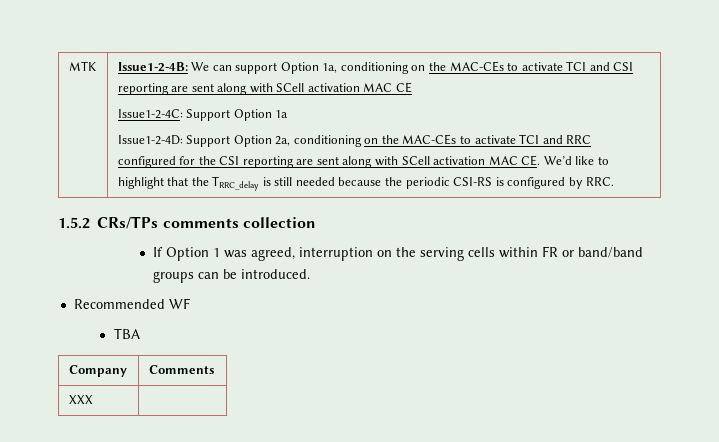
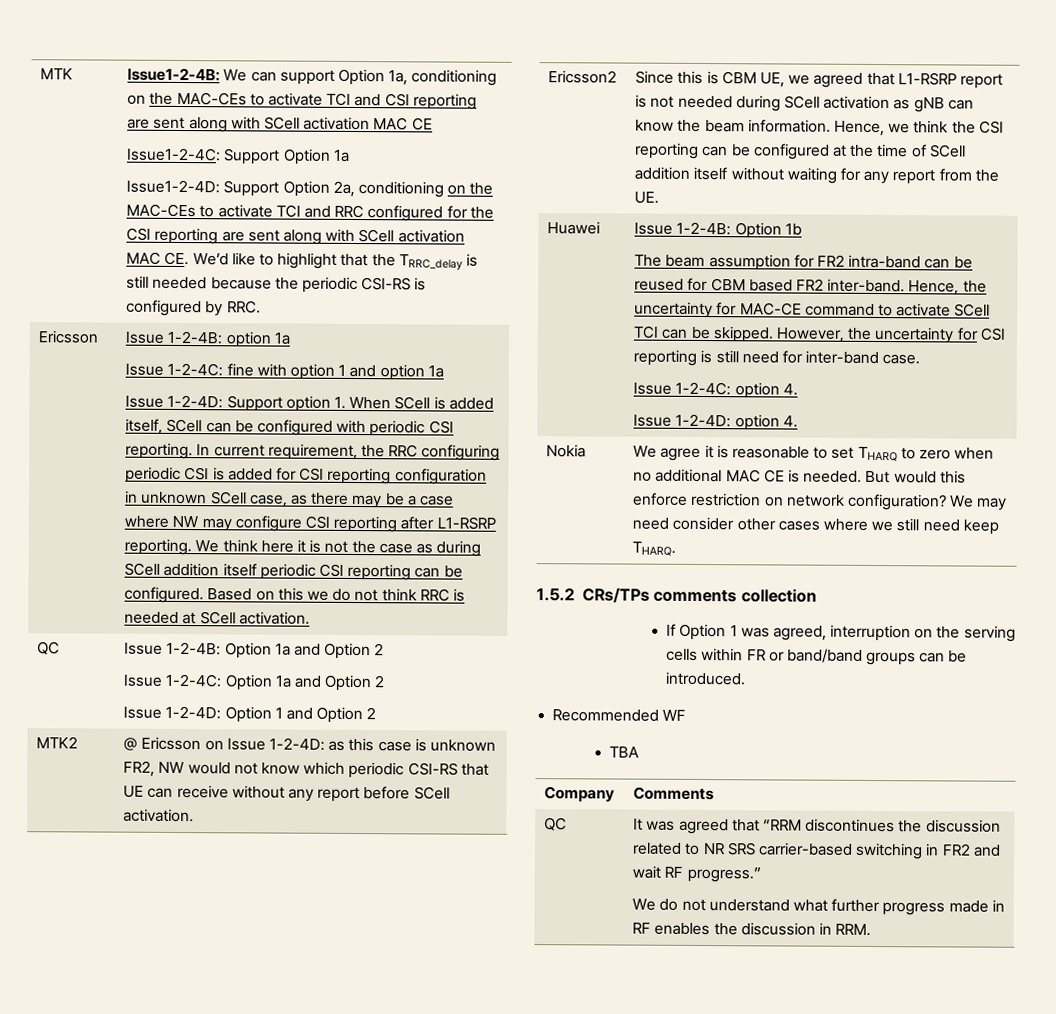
(615, 181) none -> [38,330,100,344] [125,330,291,348] [125,362,444,381] [125,394,494,412] [125,418,454,437] [125,442,501,461] [125,466,487,485] [125,490,454,509] [124,515,496,533] [124,538,482,557] [124,562,463,581] [124,586,465,604] [124,611,310,625] [37,641,61,656] [124,641,385,660] [123,673,386,692] [123,705,377,724] [36,736,79,749] [123,736,496,752] [123,760,489,779] [123,784,450,803] [123,808,195,823] [548,70,618,84] [635,70,1003,89] [635,94,974,113] [635,119,1004,137] [635,142,966,160] [634,166,999,185] [634,191,660,204] [547,221,601,235] [634,221,802,239] [634,254,973,271] [634,277,987,296] [634,301,991,319] [633,325,1006,344] [633,349,921,366] [633,381,798,399] [633,413,798,431] [546,444,587,458] [633,445,995,462] [633,468,966,484] [633,492,1008,511] [632,516,999,535] [632,541,677,556] // Ericsson | Issue 1-2-4B: option 1a // Issue 1-2-4C: fine with option 1 and option 1a // Issue 1-2-4D: Support option 1. When SCell is added itself, SCell can be configured with periodic CSI reporting. In current requirement, the RRC configuring periodic CSI is added for CSI reporting configuration in unknown SCell case, as there may be a case where NW may configure CSI reporting after L1-RSRP reporting. We think here it is not the case as during SCell addition itself periodic CSI reporting can be configured. Based on this we do not think RRC is needed at SCell activation. // QC | Issue 1-2-4B: Option 1a and Option 2 // Issue 1-2-4C: Option 1a and Option 2 // Issue 1-2-4D: Option 1 and Option 2 // MTK2 | @ Ericsson on Issue 1-2-4D: as this case is unknown FR2, NW would not know which periodic CSI-RS that UE can receive without any report before SCell activation. // Ericsson2 | Since this is CBM UE, we agreed that L1-RSRP report is not needed during SCell activation as gNB can know the beam information. Hence, we think the CSI reporting can be configured at the time of SCell addition itself without waiting for any report from the UE. // Huawei | Issue 1-2-4B: Option 1b // The beam assumption for FR2 intra-band can be reused for CBM based FR2 inter-band. Hence, the uncertainty for MAC-CE command to activate SCell TCI can be skipped. However, the uncertainty for CSI reporting is still need for inter-band case. // Issue 1-2-4C: option 4. // Issue 1-2-4D: option 4. // Nokia | We agree it is reasonable to set THARQ to zero when no additional MAC CE is needed. But would this enforce restriction on network configuration? We may need consider other cases where we still need keep THARQ.
[68,395,93,404] XXX | -> [544,817,568,832] [633,818,1001,835] [632,842,1001,860] [632,865,761,883] [632,898,1005,916] [632,922,872,936] QC | It was agreed that “RRM discontinues the discussion related to NR SRS carrier-based switching in FR2 and wait RF progress.” // We do not understand what further progress made in RF enables the discussion in RRM.

